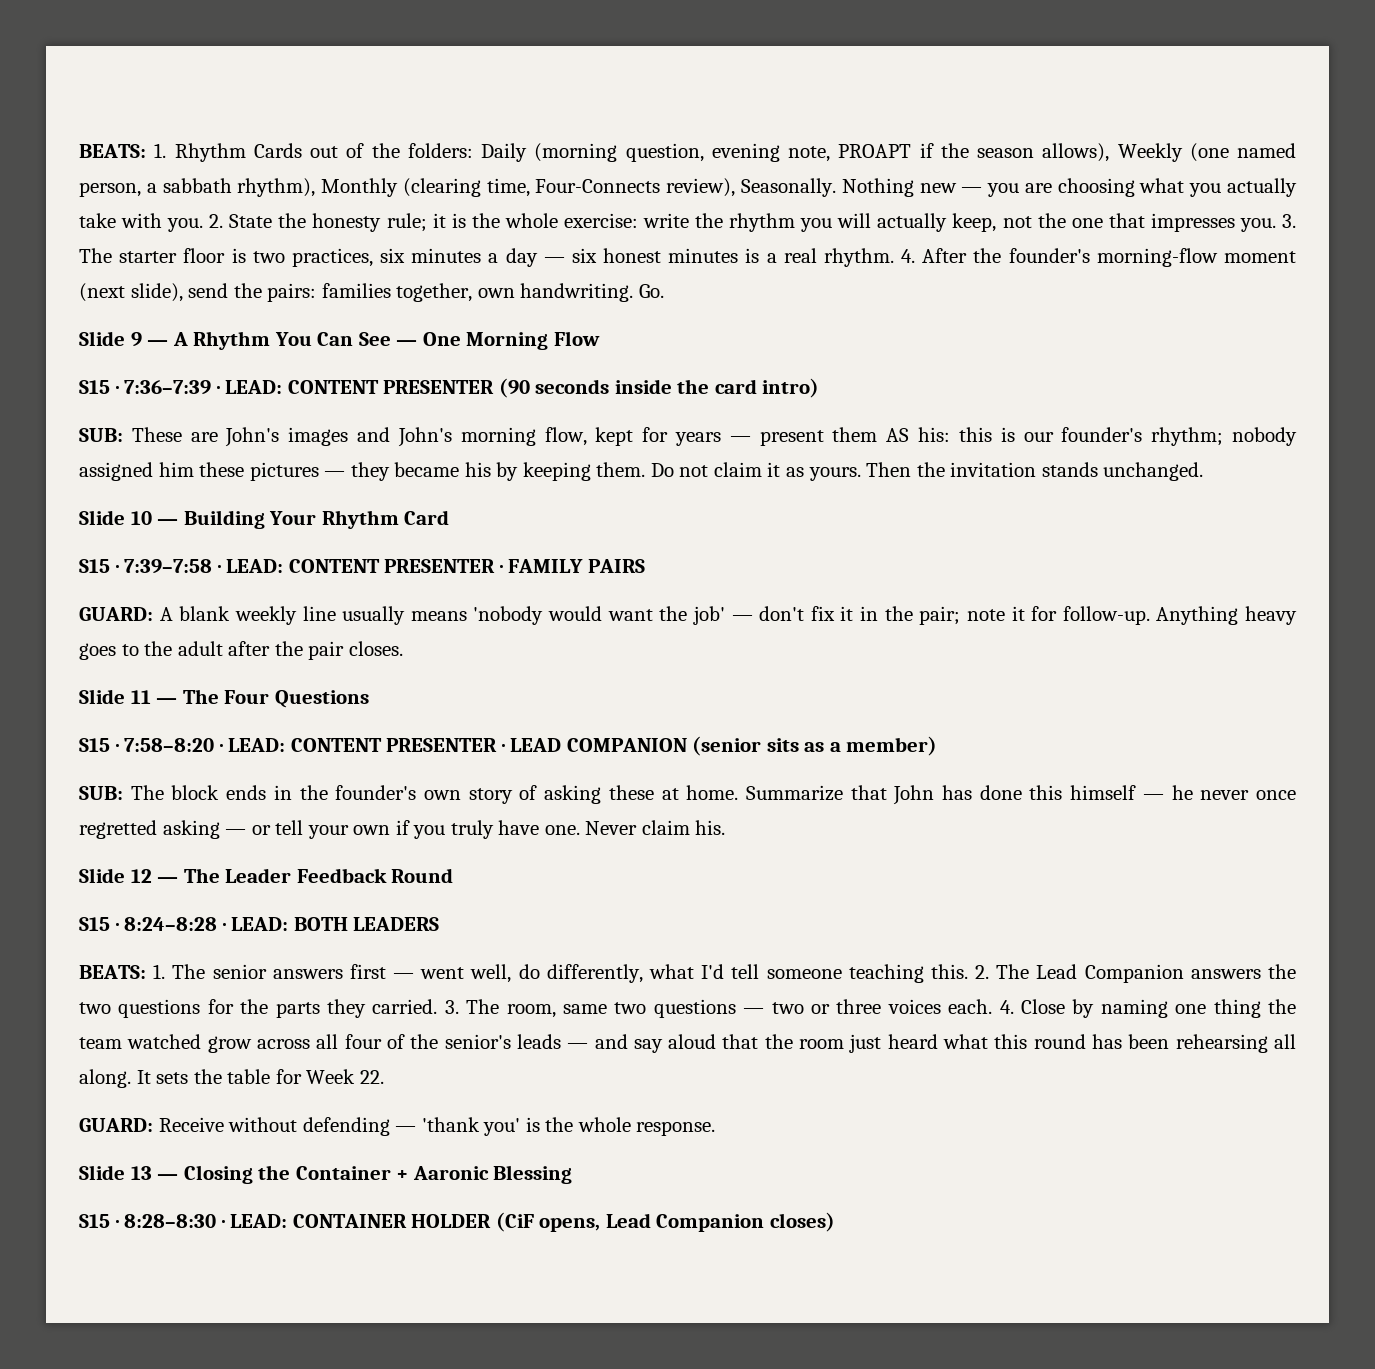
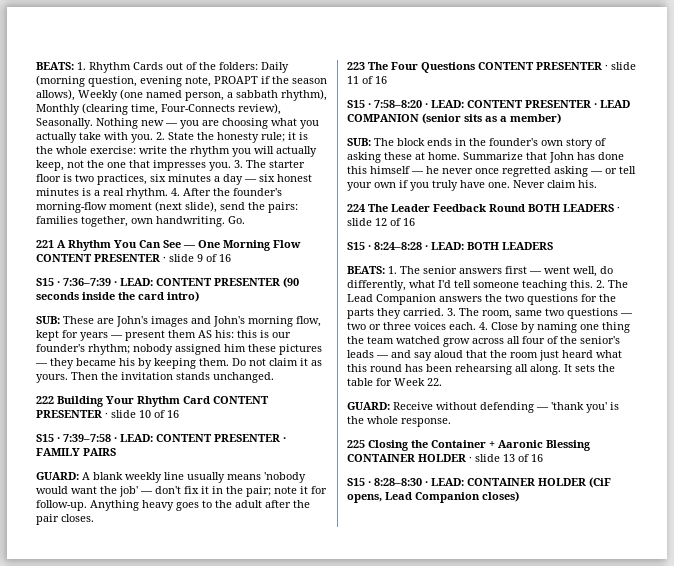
[79,331,169,347] Slide 9 — -> [36,240,54,248] 221
(600, 338) none -> [36,254,231,262] CONTENT PRESENTER · slide 9 of 16
[79,510,179,525] Slide 10 — -> [36,396,54,404] 222
(450, 517) none -> [213,396,269,404] [36,410,179,418] CONTENT PRESENTER · slide 10 of 16
[79,689,178,704] Slide 11 — -> [347,62,365,70] 223
(369, 699) none -> [478,62,636,70] [347,76,387,84] CONTENT PRESENTER · slide 11 of 16
[79,868,179,883] Slide 12 — -> [347,204,365,212] 224
(454, 875) none -> [528,204,620,212] [347,218,415,226] BOTH LEADERS · slide 12 of 16
[79,1165,179,1180] Slide 13 — -> [347,440,365,448] 225
(573, 1174) none -> [347,454,543,462] CONTAINER HOLDER · slide 13 of 16

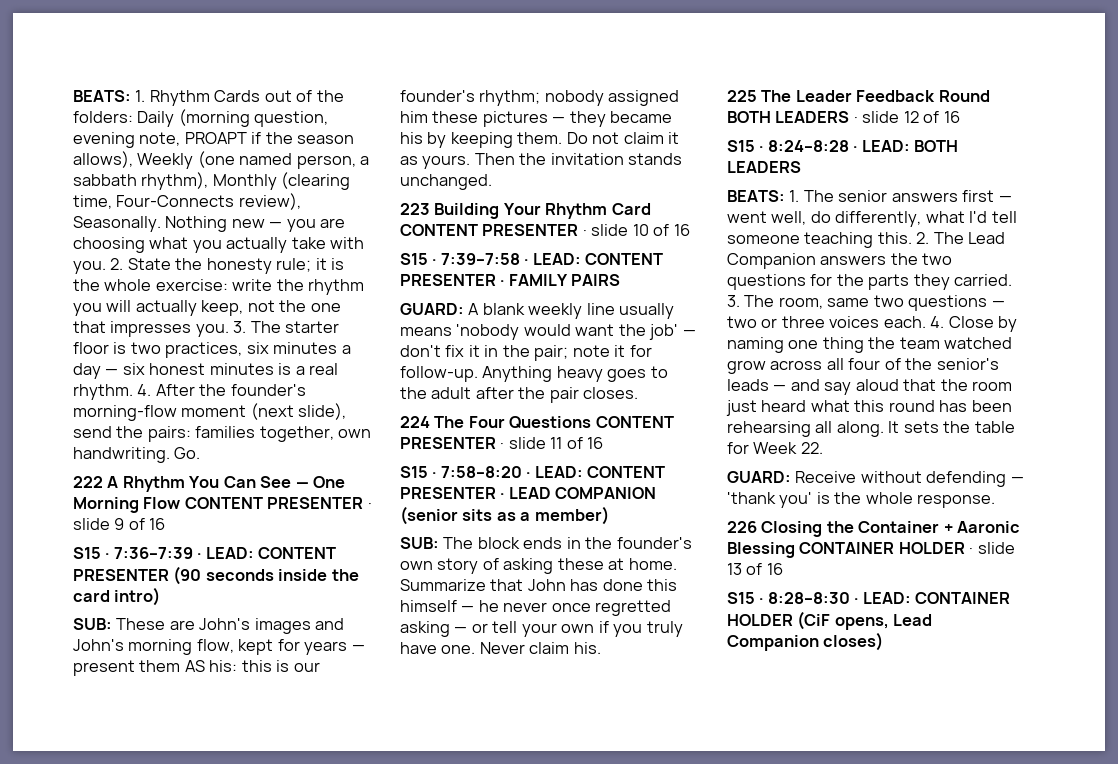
[36,240,54,248] 221 -> [73,476,103,488] 222
[36,396,54,404] 222 -> [400,203,430,215] 223
[347,62,365,70] 223 -> [400,416,430,428] 224
[347,204,365,212] 224 -> [727,90,757,102] 225
[347,440,365,448] 225 -> [727,521,757,533] 226

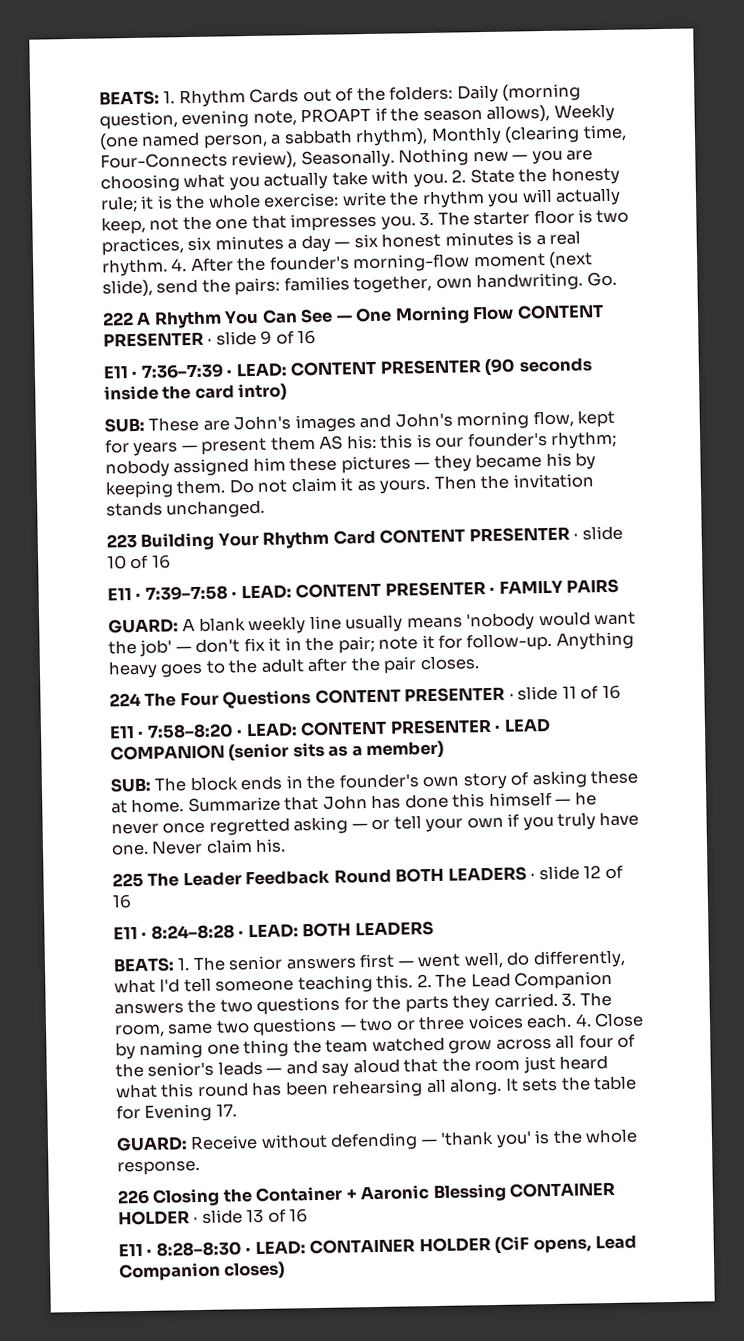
[73,547,101,559] S15 -> [103,365,129,379] E11
[400,253,428,265] S15 -> [107,587,132,601] E11
[400,466,428,478] S15 -> [109,725,135,739] E11
[727,140,755,152] S15 -> [113,926,138,940] E11
[753,442,823,454] Week 22. -> [144,1103,237,1122] Evening 17.
[727,592,755,604] S15 -> [118,1242,143,1257] E11

